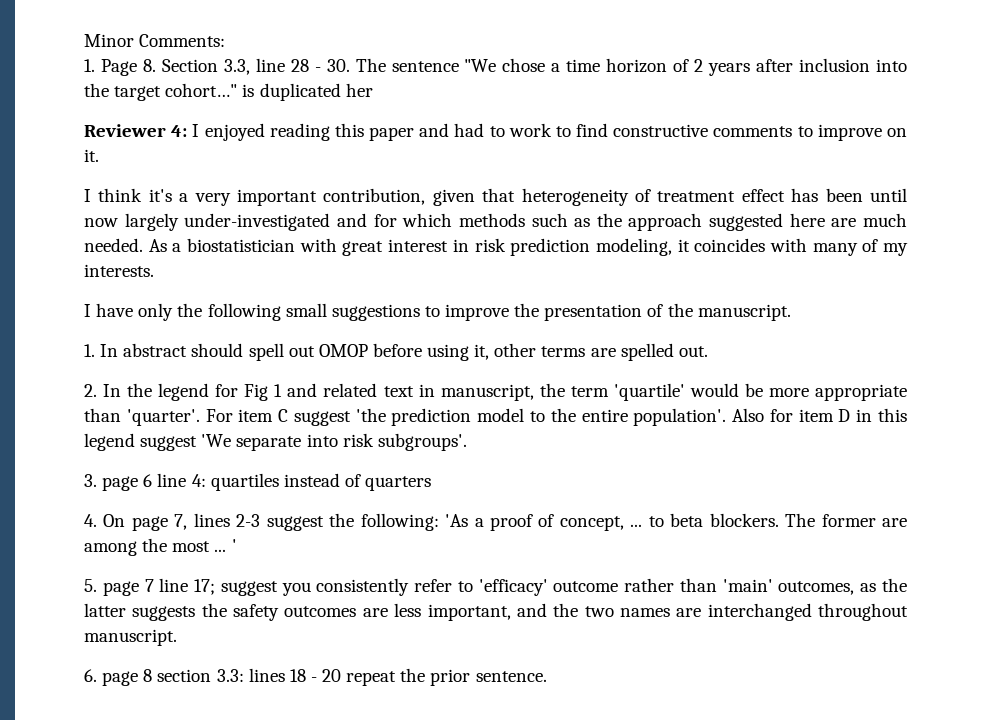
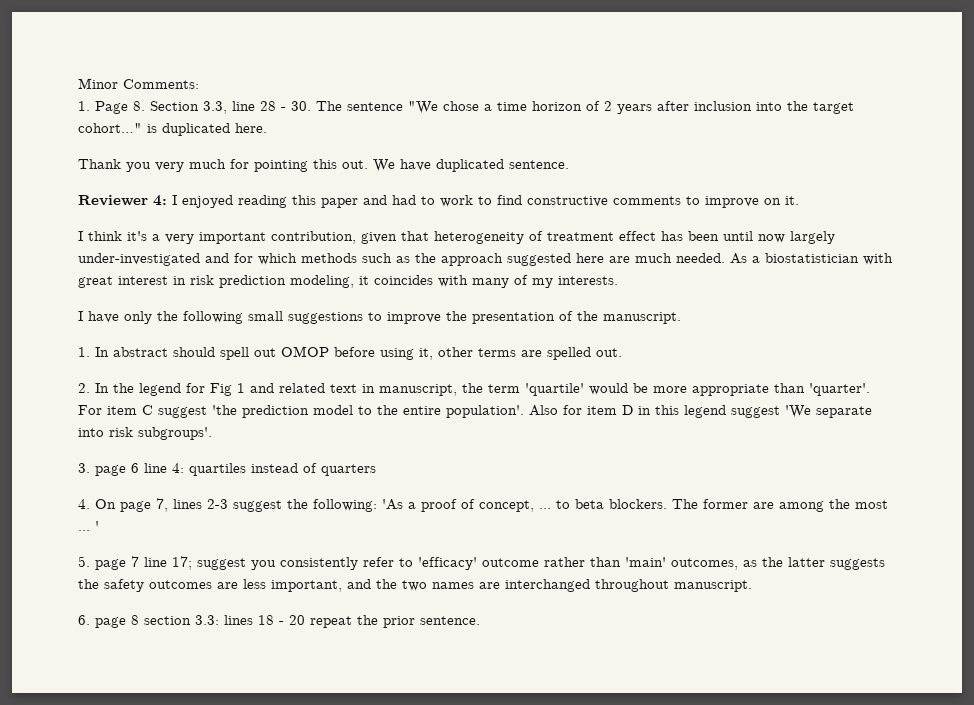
[345,83,373,97] her -> [235,123,267,133] [78,159,569,172] here. // Thank you very much for pointing this out. We have duplicated sentence.

